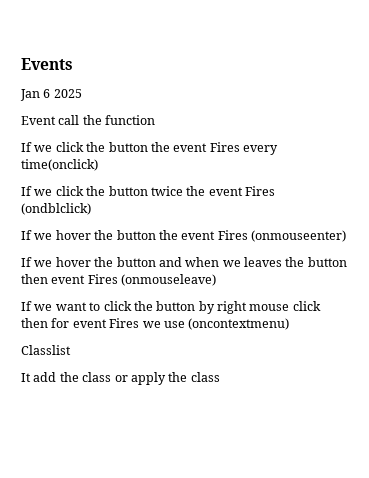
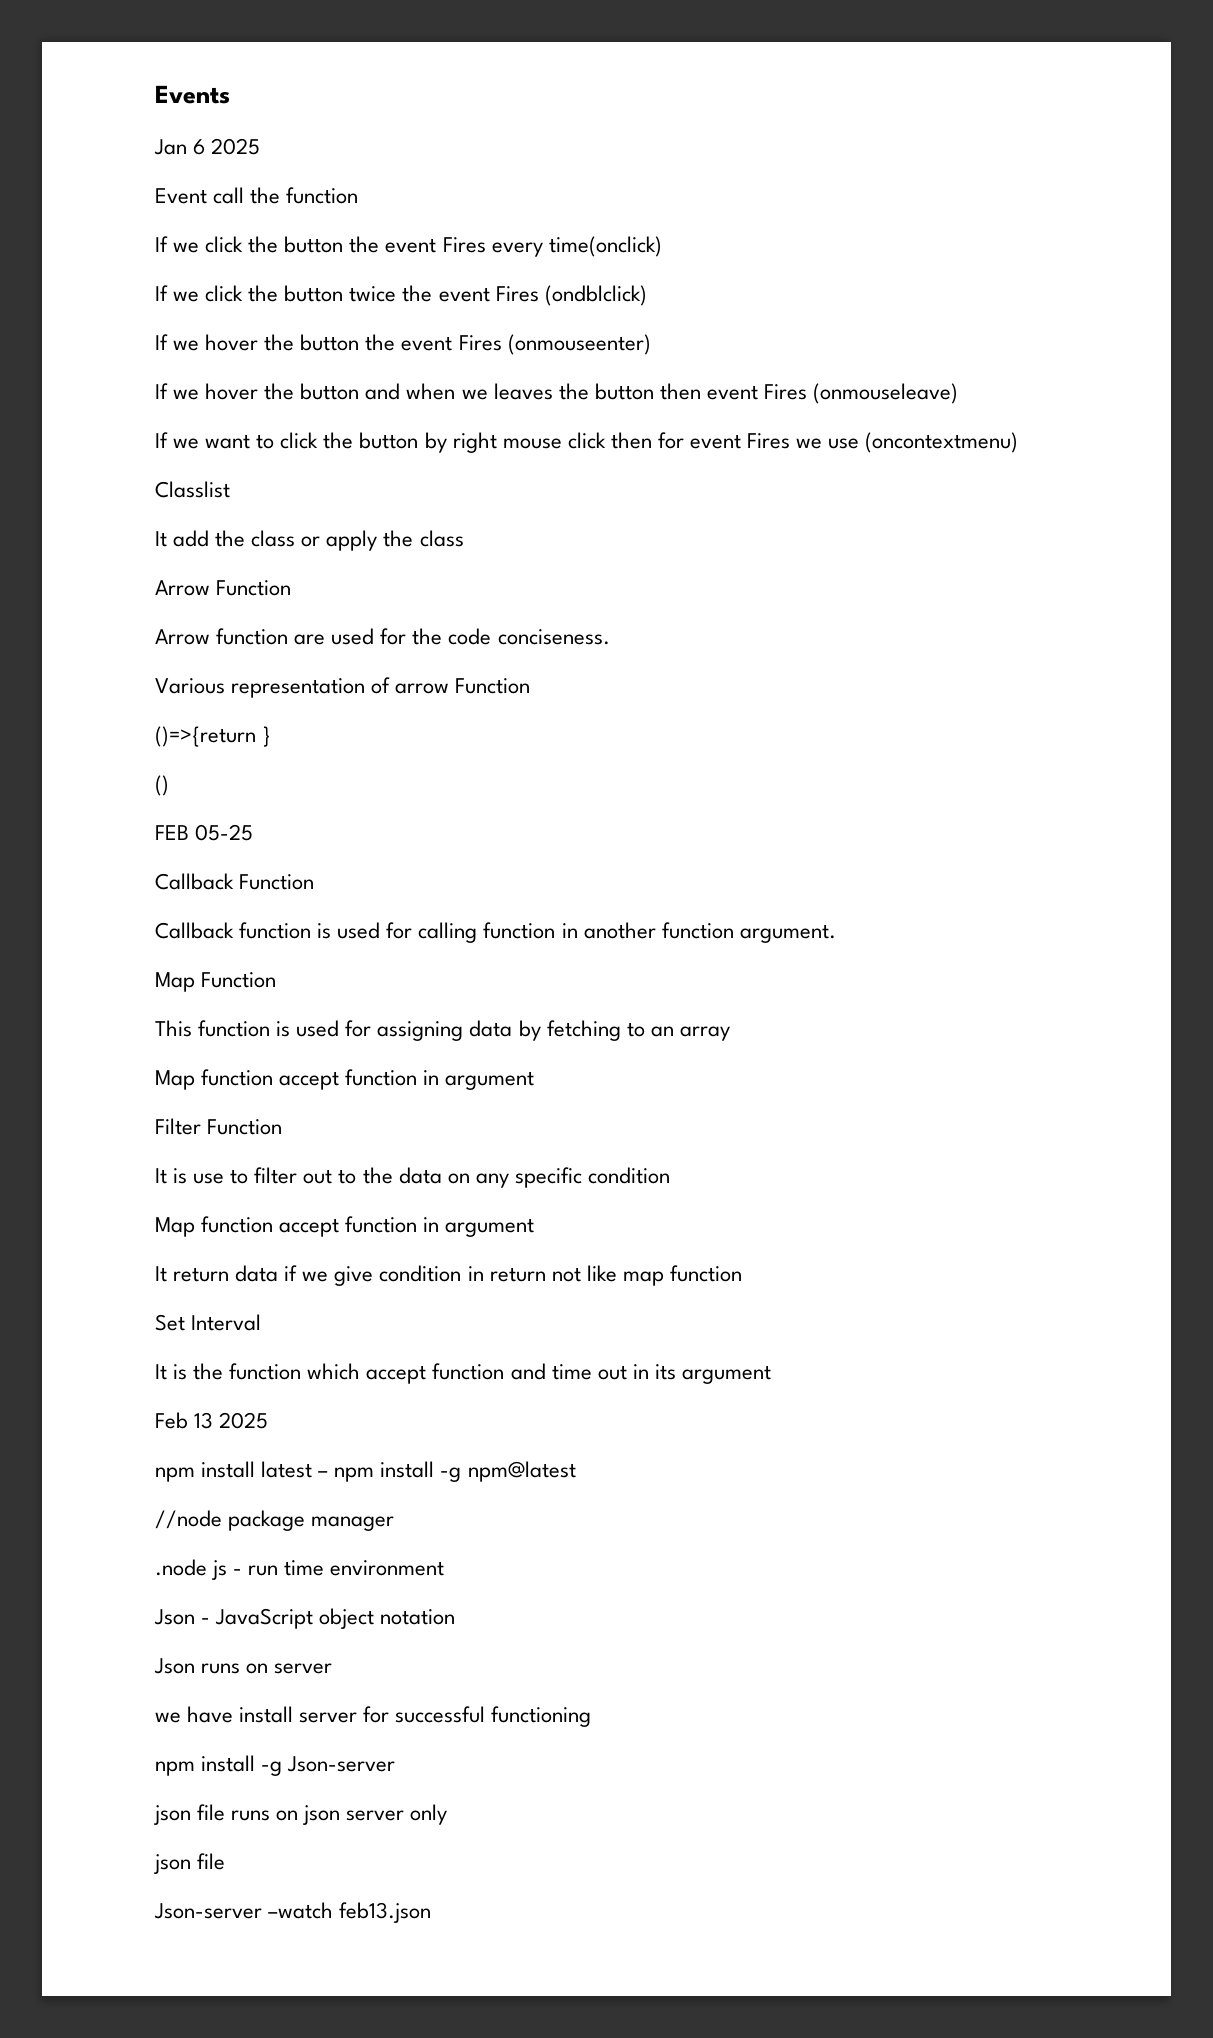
(220, 377) none -> [155,580,292,596] [155,628,610,645] [155,677,531,698] [155,726,272,747] [155,775,169,796] [155,824,254,841] [155,873,315,890] [155,922,836,943] [155,972,277,992] [155,1020,730,1041] [155,1069,535,1090] [155,1118,283,1135] [155,1167,670,1188] [155,1216,535,1237] [155,1265,742,1286] [155,1314,262,1331] [155,1363,771,1384] [155,1412,269,1429] [155,1461,576,1482] [155,1510,395,1531] [155,1559,445,1580] [154,1608,456,1629] [154,1658,333,1674] [155,1706,592,1727] [155,1755,396,1776] [153,1804,448,1825] [153,1853,226,1874] [154,1902,432,1923] // Arrow Function // Arrow function are used for the code conciseness. // Various representation of arrow Function // ()=>{return } // () // FEB 05-25 // Callback Function // Callback function is used for calling function in another function argument. // Map Function // This function is used for assigning data by fetching to an array // Map function accept function in argument // Filter Function // It is use to filter out to the data on any specific condition // Map function accept function in argument // It return data if we give condition in return not like map function // Set Interval // It is the function which accept function and time out in its argument // Feb 13 2025 // npm install latest – npm install -g npm@latest // //node package manager // .node js - run time environment // Json - JavaScript object notation // Json runs on server // we have install server for successful functioning // npm install -g Json-server // json file runs on json server only // json file // Json-server –watch feb13.json

